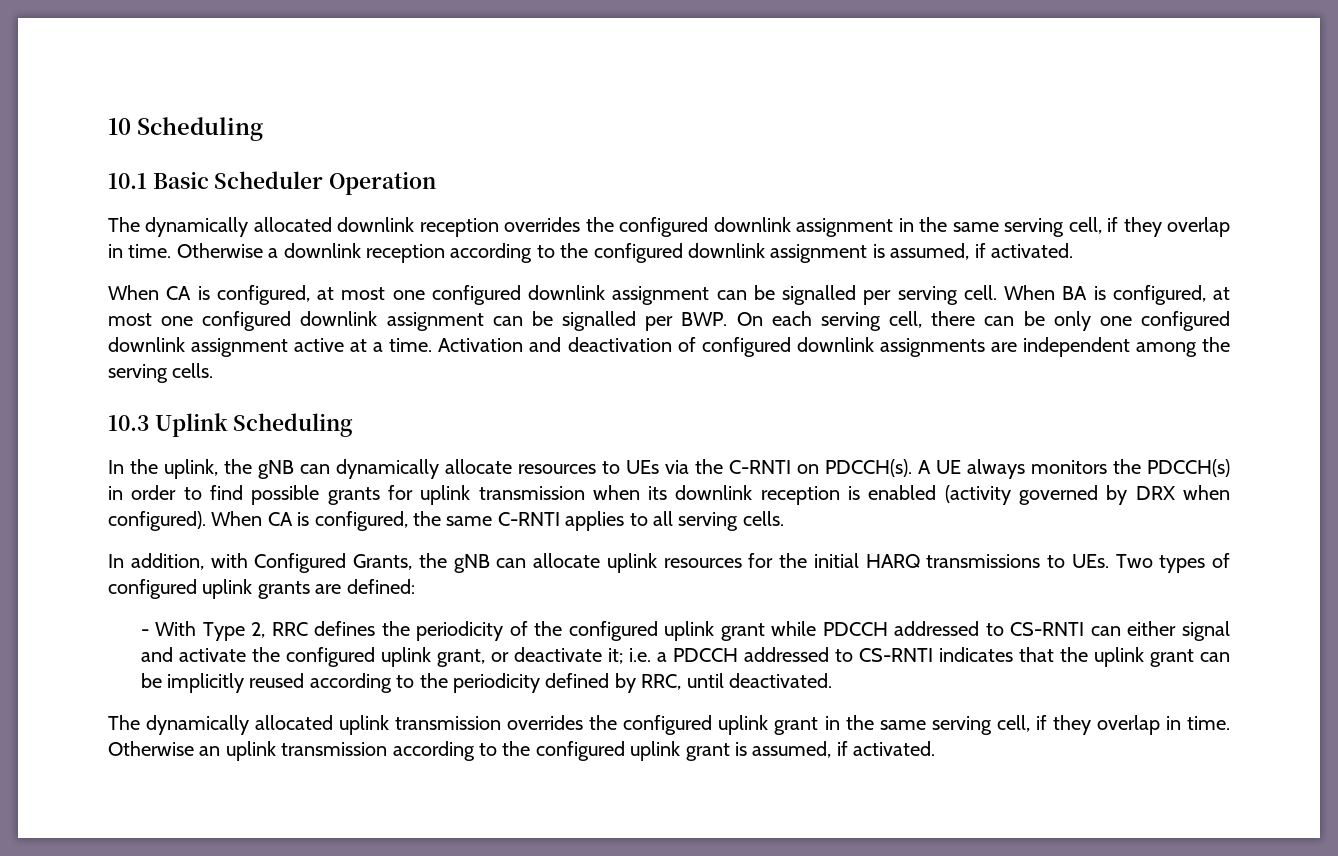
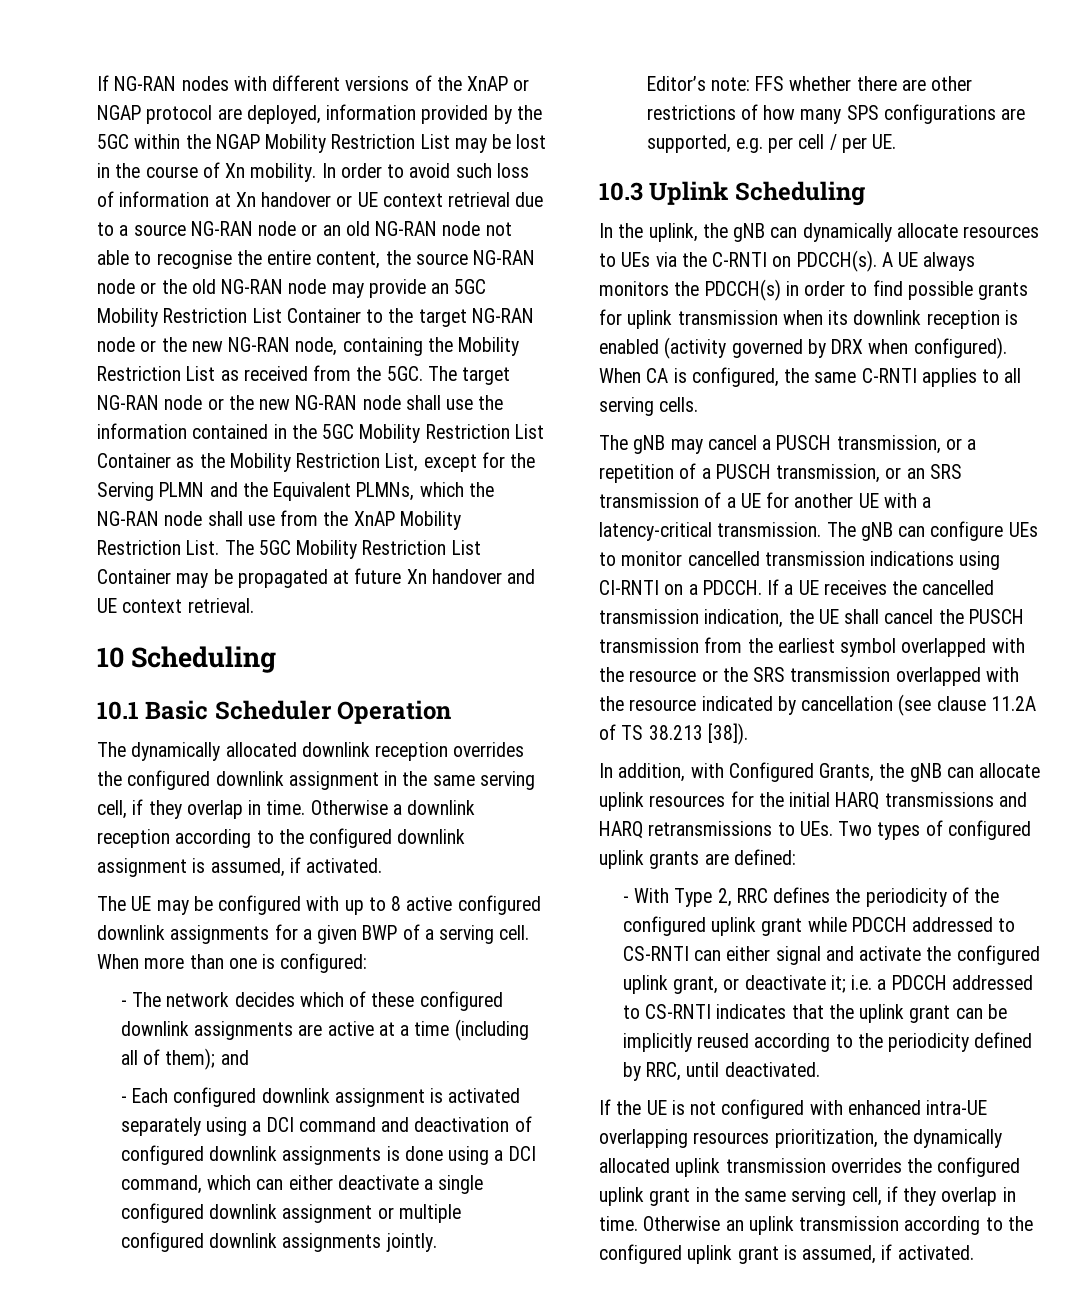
(108, 126) none -> [97,75,530,91] [97,104,542,124] [97,134,547,153] [97,162,529,182] [97,191,544,207] [97,221,512,236] [97,250,536,269] [97,279,487,298] [97,308,534,327] [97,337,520,356] [97,365,511,385] [97,395,504,410] [97,423,544,443] [97,452,536,472] [97,482,494,501] [97,510,461,530] [97,540,481,559] [97,568,536,588] [97,598,254,613] If NG-RAN nodes with different versions of the XnAP or NGAP protocol are deployed, information provided by the 5GC within the NGAP Mobility Restriction List may be lost in the course of Xn mobility. In order to avoid such loss of information at Xn handover or UE context retrieval due to a source NG-RAN node or an old NG-RAN node not able to recognise the entire content, the source NG-RAN node or the old NG-RAN node may provide an 5GC Mobility Restriction List Container to the target NG-RAN node or the new NG-RAN node, containing the Mobility Restriction List as received from the 5GC. The target NG-RAN node or the new NG-RAN node shall use the information contained in the 5GC Mobility Restriction List Container as the Mobility Restriction List, except for the Serving PLMN and the Equivalent PLMNs, which the NG-RAN node shall use from the XnAP Mobility Restriction List. The 5GC Mobility Restriction List Container may be propagated at future Xn handover and UE context retrieval. //
[108,285,1230,305] [108,311,1230,331] [108,337,524,357] When CA is configured, at most one configured downlink assignment can be signalled per serving cell. When BA is configured, at most one configured downlink assignment can be signalled per BWP. On each serving cell, there can be only one configured downlink assignment active at a time. Activation -> [97,895,541,915] [97,924,530,944] [97,953,368,973] [120,991,503,1011] [120,1019,529,1041] [120,1048,249,1070] [120,1087,521,1107] [120,1117,376,1136] The UE may be configured with up to 8 active configured downlink assignments for a given BWP of a serving cell. When more than one is configured: // - The network decides which of these configured downlink assignments are active at a time (including all of them); and // - Each configured downlink assignment is activated separately using a DCI command
[990,337,1230,357] [108,363,214,383] are independent among the serving cells. -> [386,1146,536,1165] [120,1175,484,1194] [120,1203,461,1223] [120,1232,437,1252] [646,76,973,91] [646,104,1026,124] [646,134,897,153] is done using a DCI command, which can either deactivate a single configured downlink assignment or multiple configured downlink assignments jointly. // Editor’s note: FFS whether there are other restrictions of how many SPS configurations are supported, e.g. per cell / per UE.
(784, 518) none -> [599,435,977,454] [599,463,962,483] [599,492,932,508] [599,521,1038,541] [599,551,1001,570] [599,579,995,595] [599,609,1024,628] [599,637,1025,657] [599,667,1019,686] [599,694,1036,716] [599,723,748,745] // The gNB may cancel a PUSCH transmission, or a repetition of a PUSCH transmission, or an SRS transmission of a UE for another UE with a latency-critical transmission. The gNB can configure UEs to monitor cancelled transmission indications using CI-RNTI on a PDCCH. If a UE receives the cancelled transmission indication, the UE shall cancel the PUSCH transmission from the earliest symbol overlapped with the resource or the SRS transmission overlapped with the resource indicated by cancellation (see clause 11.2A of TS 38.213 [38]).
(1041, 561) none -> [998,792,1027,807] [599,821,773,839] and HARQ retransmissions
[108,715,140,730] The -> [599,1099,988,1119] [599,1129,908,1148] If the UE is not configured with enhanced intra-UE overlapping resources prioritization, the

